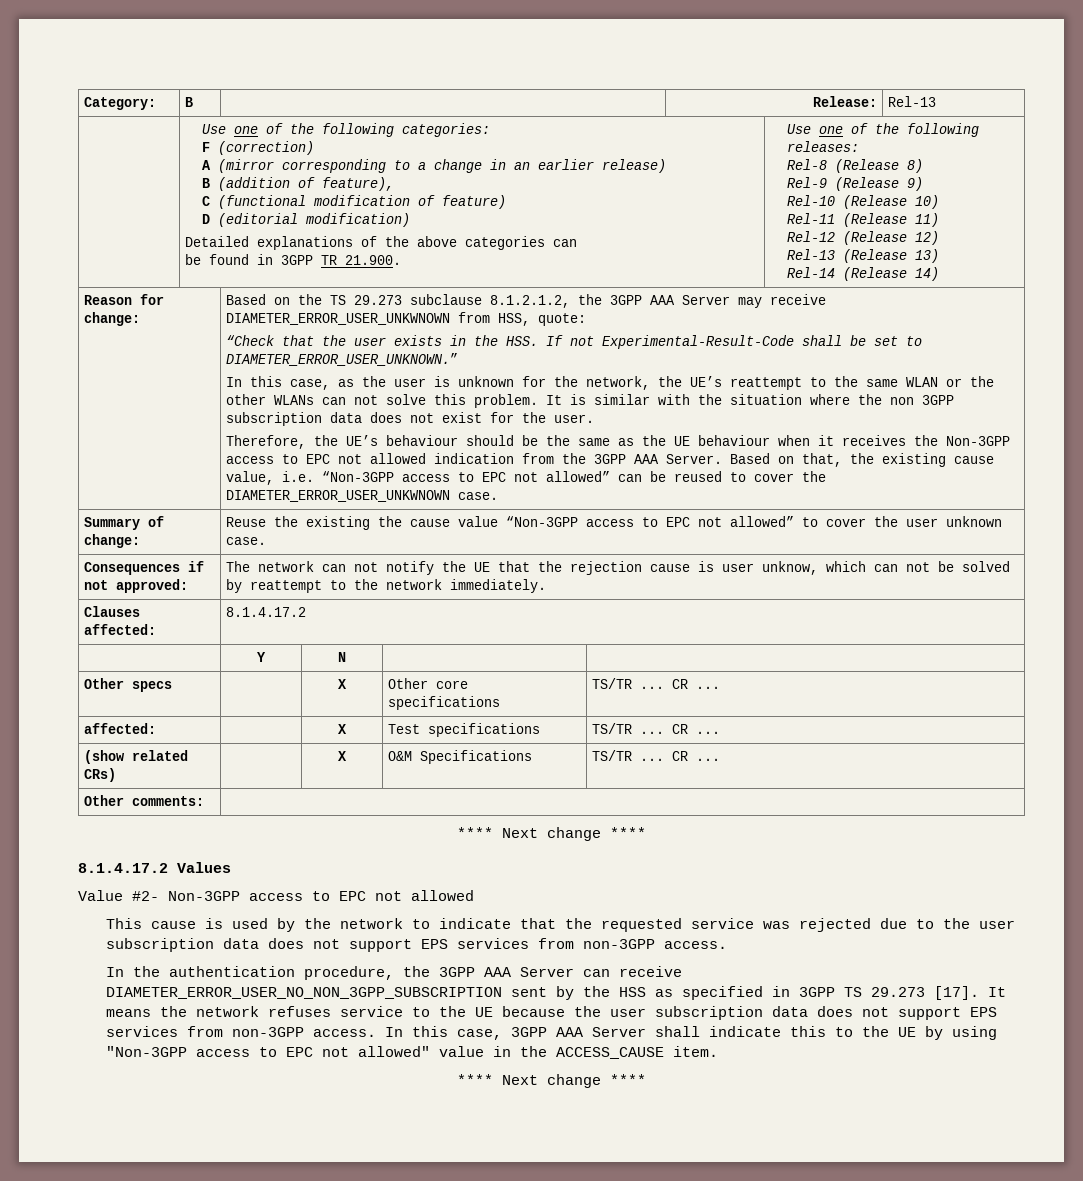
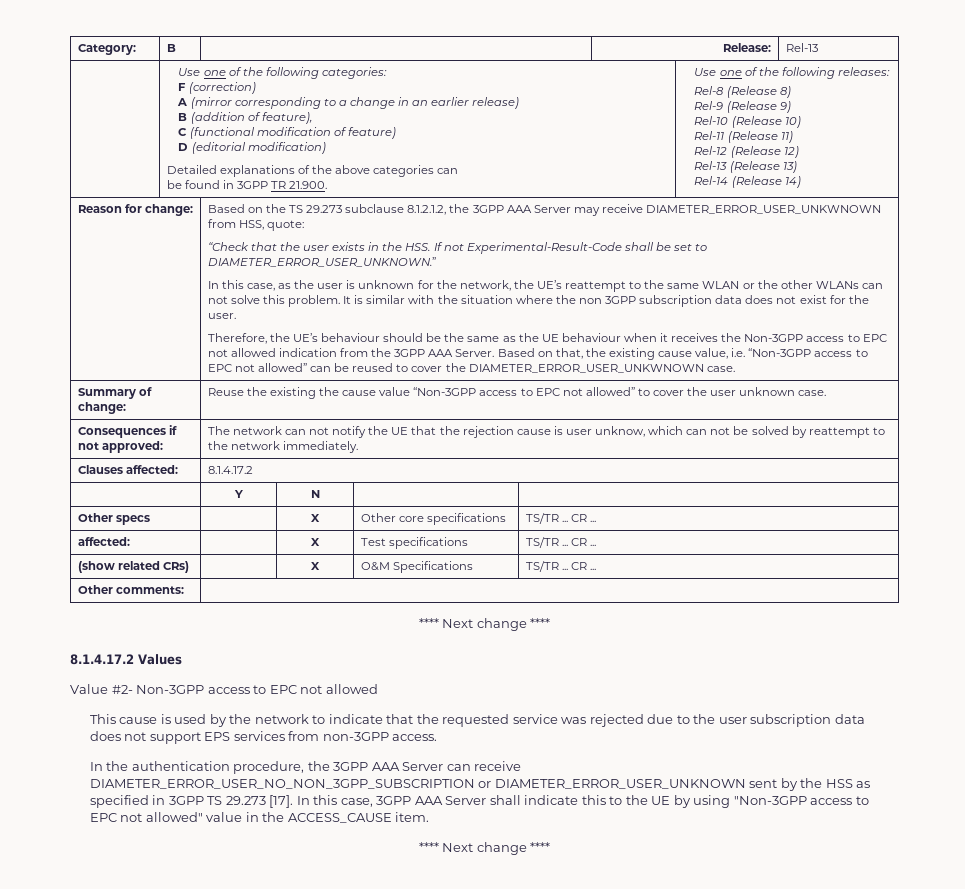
(503, 993) none -> [478,779,746,789] or DIAMETER_ERROR_USER_UNKNOWN
[988,987,1007,997] [106,1006,998,1020] [106,1026,377,1037] It means the network refuses service to the UE because the user subscription data does not support EPS services from non-3GPP access. -> (294, 801) none

